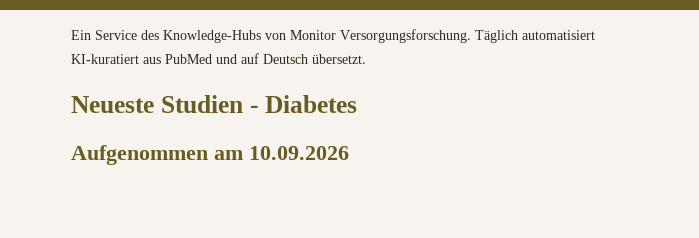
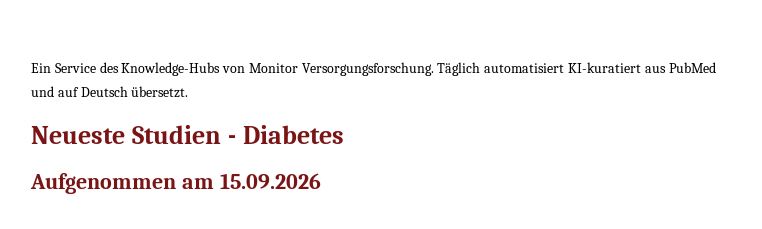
[249,146,349,160] 10.09.2026 -> [219,173,321,189] 15.09.2026

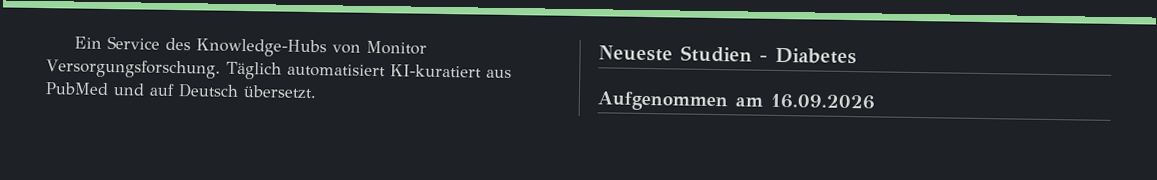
[219,173,321,189] 15.09.2026 -> [770,93,875,110] 16.09.2026

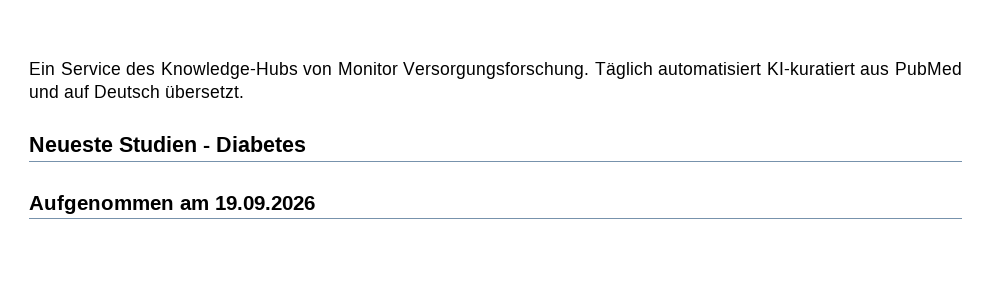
[770,93,875,110] 16.09.2026 -> [215,196,315,210] 19.09.2026

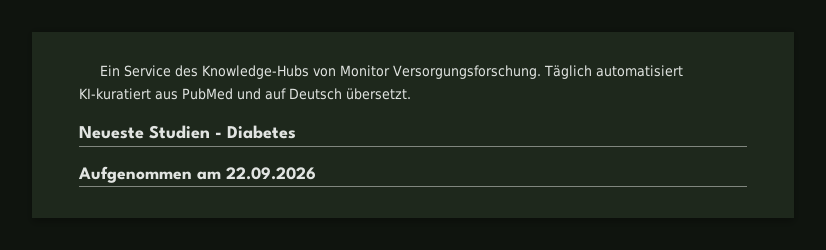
[215,196,315,210] 19.09.2026 -> [226,167,316,180] 22.09.2026

